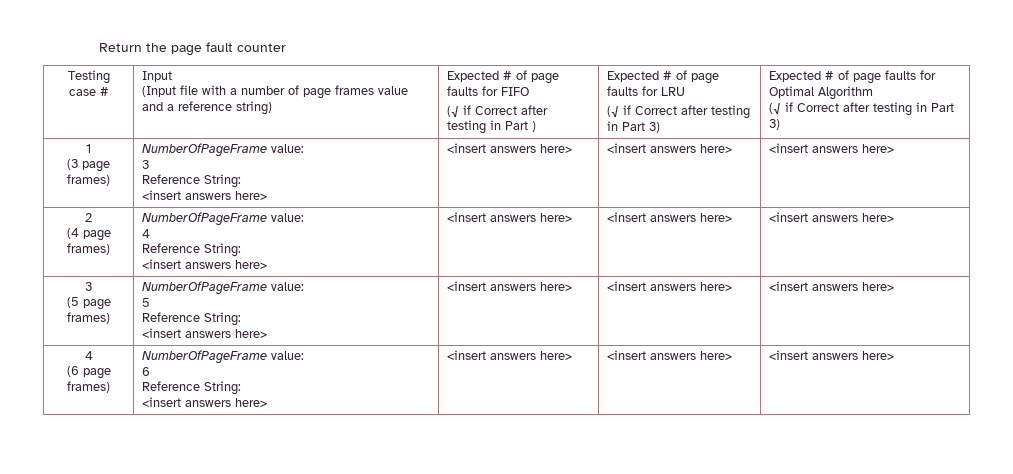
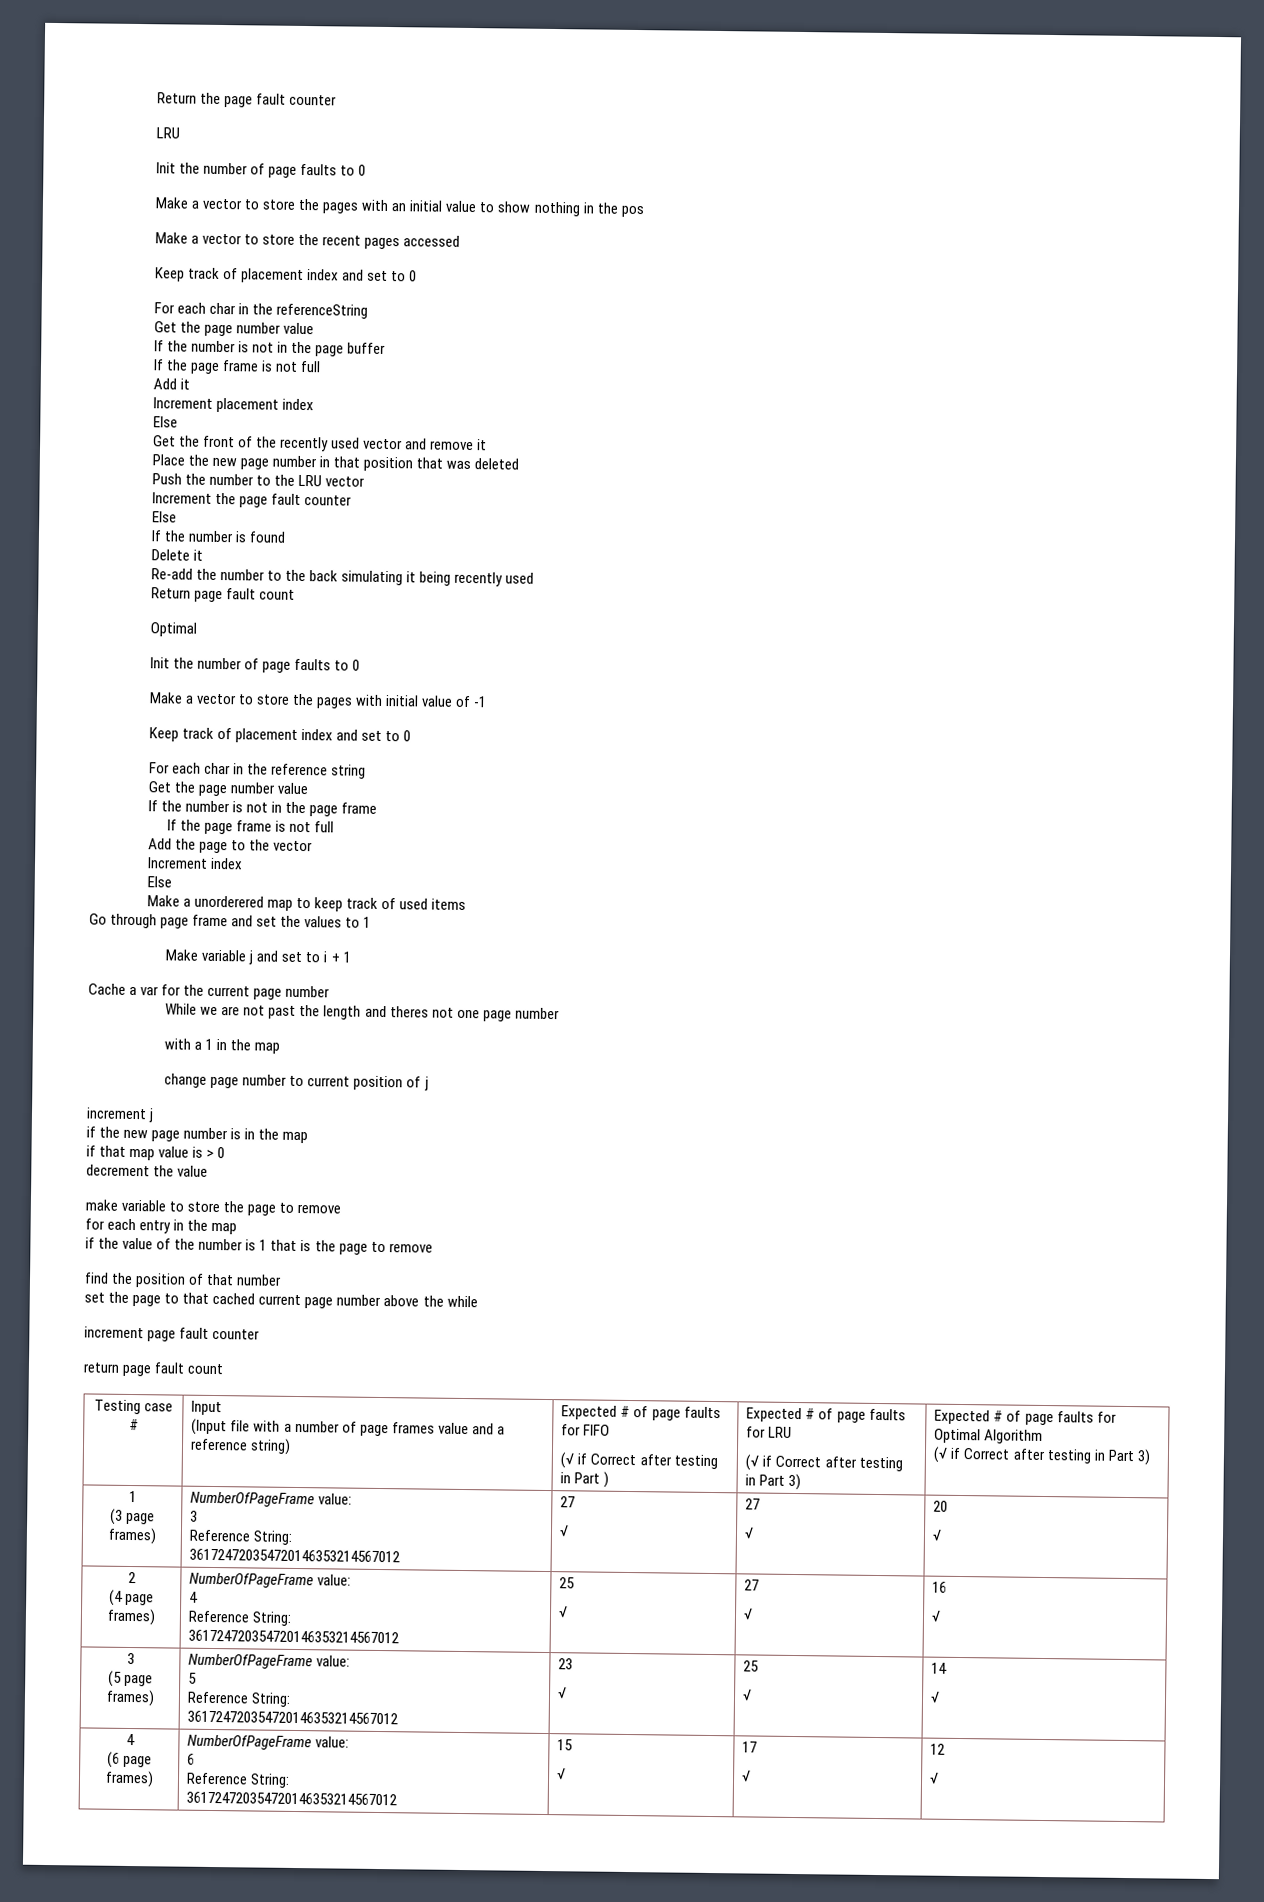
(286, 47) none -> [155,127,180,139] [155,162,367,178] [154,197,644,218] [154,232,461,250] [154,267,418,284] [153,302,369,319] [153,321,315,337] [153,340,387,357] [152,359,322,374] [152,378,190,390] [152,397,314,413] [152,416,178,428] [152,435,488,452] [151,454,520,472] [151,473,366,487] [151,492,353,508] [151,511,177,523] [150,530,287,543] [150,549,203,561] [150,568,535,587] [150,587,296,603] [149,622,197,637] [149,657,361,673] [148,692,488,709] [148,727,412,743] [148,762,367,779] [147,781,309,797] [147,800,378,817] [167,819,335,835] [147,838,314,854] [146,857,243,870] [146,876,172,888] [146,895,467,912] [89,913,372,929] [165,949,351,965] [88,983,331,1000] [165,1003,560,1022] [164,1038,281,1054] [164,1073,429,1091] [86,1107,155,1123] [86,1126,309,1144] [86,1145,226,1161] [86,1164,209,1177] [85,1199,342,1216] [85,1218,238,1235] [85,1237,433,1255] [84,1272,283,1288] [84,1291,478,1309] [84,1326,261,1342] [83,1362,224,1377] // LRU // Init the number of page faults to 0 // Make a vector to store the pages with an initial value to show nothing in the pos // Make a vector to store the recent pages accessed // Keep track of placement index and set to 0 // For each char in the referenceString // Get the page number value // If the number is not in the page buffer // If the page frame is not full // Add it // Increment placement index // Else // Get the front of the recently used vector and remove it // Place the new page number in that position that was deleted // Push the number to the LRU vector // Increment the page fault counter // Else // If the number is found // Delete it // Re-add the number to the back simulating it being recently used // Return page fault count // Optimal // Init the number of page faults to 0 // Make a vector to store the pages with initial value of -1 // Keep track of placement index and set to 0 // For each char in the reference string // Get the page number value // If the number is not in the page frame // If the page frame is not full // Add the page to the vector // Increment index // Else // Make a unorderered map to keep track of used items // Go through page frame and set the values to 1 // Make variable j and set to i + 1 // Cache a var for the current page number // While we are not past the length and theres not one page number // with a 1 in the map // change page number to current position of j // increment j // if the new page number is in the map // if that map value is > 0 // decrement the value // make variable to store the page to remove // for each entry in the map // if the value of the number is 1 that is the page to remove // find the position of that number // set the page to that cached current page number above the while // increment page fault counter // return page fault count
[142,190,268,200] [447,143,573,153] [607,143,733,153] [769,143,895,153] <insert answers here> | <insert answers here> | <insert answers here> | <insert answers here> -> [189,1548,401,1563] [560,1496,576,1508] [559,1525,570,1537] [745,1498,761,1510] [744,1527,755,1539] [933,1500,949,1512] [932,1529,943,1541] 361724720354720146353214567012 | 27 // √ | 27 // √ | 20 // √
[142,259,268,269] [447,212,573,222] [607,212,733,222] [769,212,895,222] <insert answers here> | <insert answers here> | <insert answers here> | <insert answers here> -> [188,1629,400,1644] [559,1577,576,1589] [558,1606,569,1618] [744,1579,760,1591] [743,1608,754,1620] [932,1581,948,1593] [931,1610,942,1622] 361724720354720146353214567012 | 25 // √ | 27 // √ | 16 // √
[142,328,268,338] [447,281,573,291] [607,281,733,291] [769,281,895,291] <insert answers here> | <insert answers here> | <insert answers here> | <insert answers here> -> [187,1710,399,1725] [558,1658,574,1670] [557,1687,568,1699] [743,1660,760,1672] [742,1689,753,1701] [931,1662,948,1674] [930,1691,941,1703] 361724720354720146353214567012 | 23 // √ | 25 // √ | 14 // √
[142,397,268,407] [447,350,573,360] [607,350,733,360] [769,350,895,360] <insert answers here> | <insert answers here> | <insert answers here> | <insert answers here> -> [186,1791,398,1806] [557,1739,574,1751] [557,1768,567,1780] [742,1741,758,1753] [742,1770,752,1782] [930,1743,946,1755] [929,1772,940,1784] 361724720354720146353214567012 | 15 // √ | 17 // √ | 12 // √

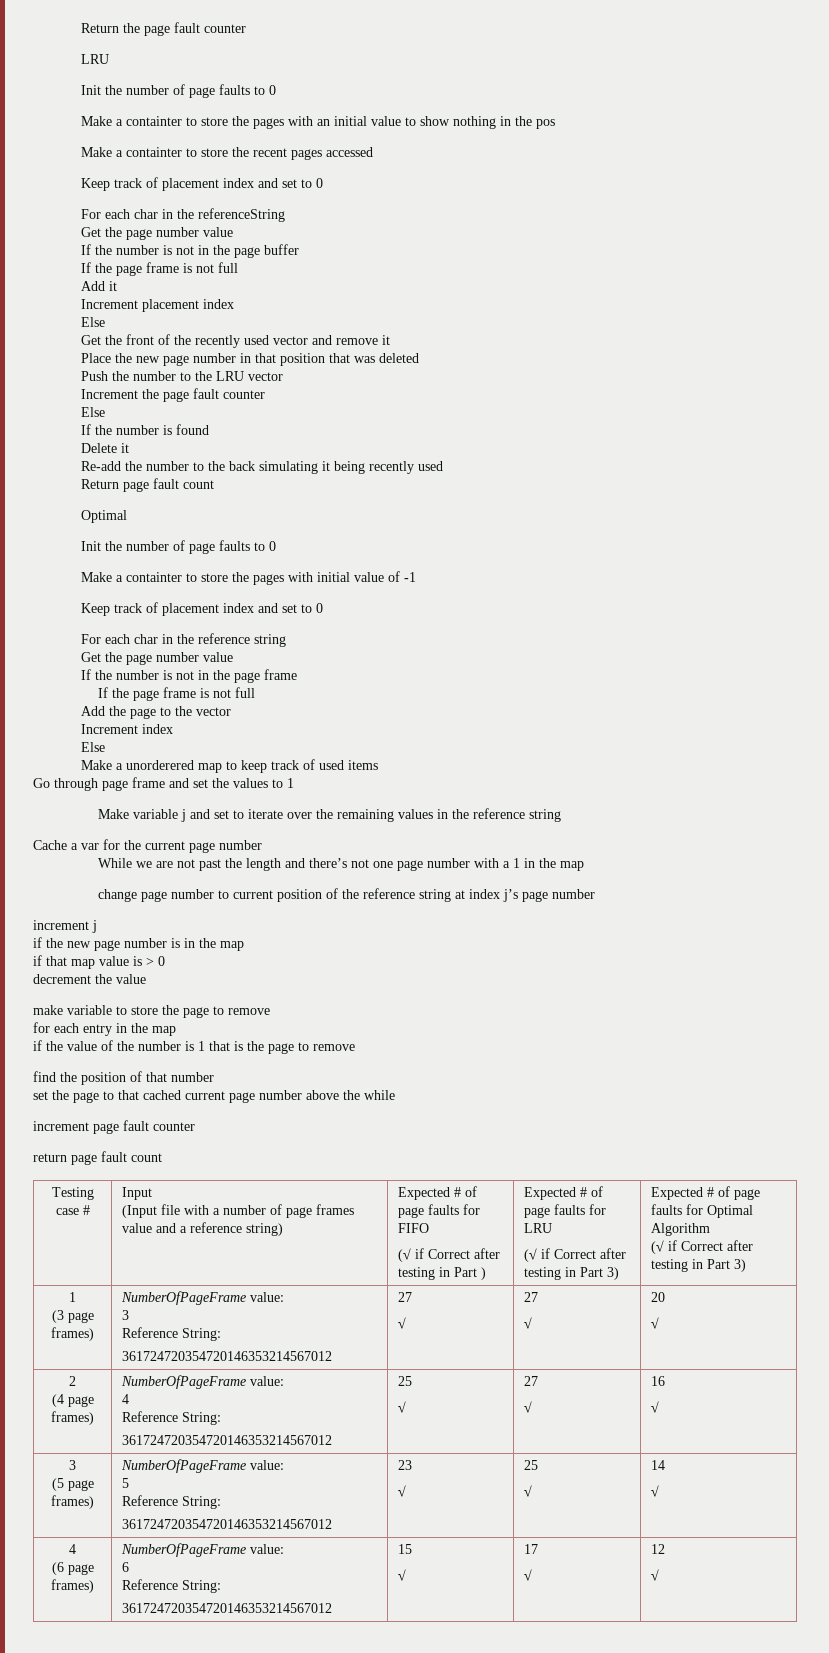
[201,198,243,210] vector -> [126,116,183,126] containter
[201,233,242,245] vector -> [126,147,183,157] containter
[195,693,237,705] vector -> [126,572,183,582] containter
[323,951,351,963] i + 1 -> [247,808,561,822] iterate over the remaining values in the reference string
[389,1006,429,1018] theres -> [308,858,347,868] there’s
(560, 1013) // -> (470, 863) none
[423,1076,429,1091] j -> [341,888,595,902] the reference string at index j’s page number

